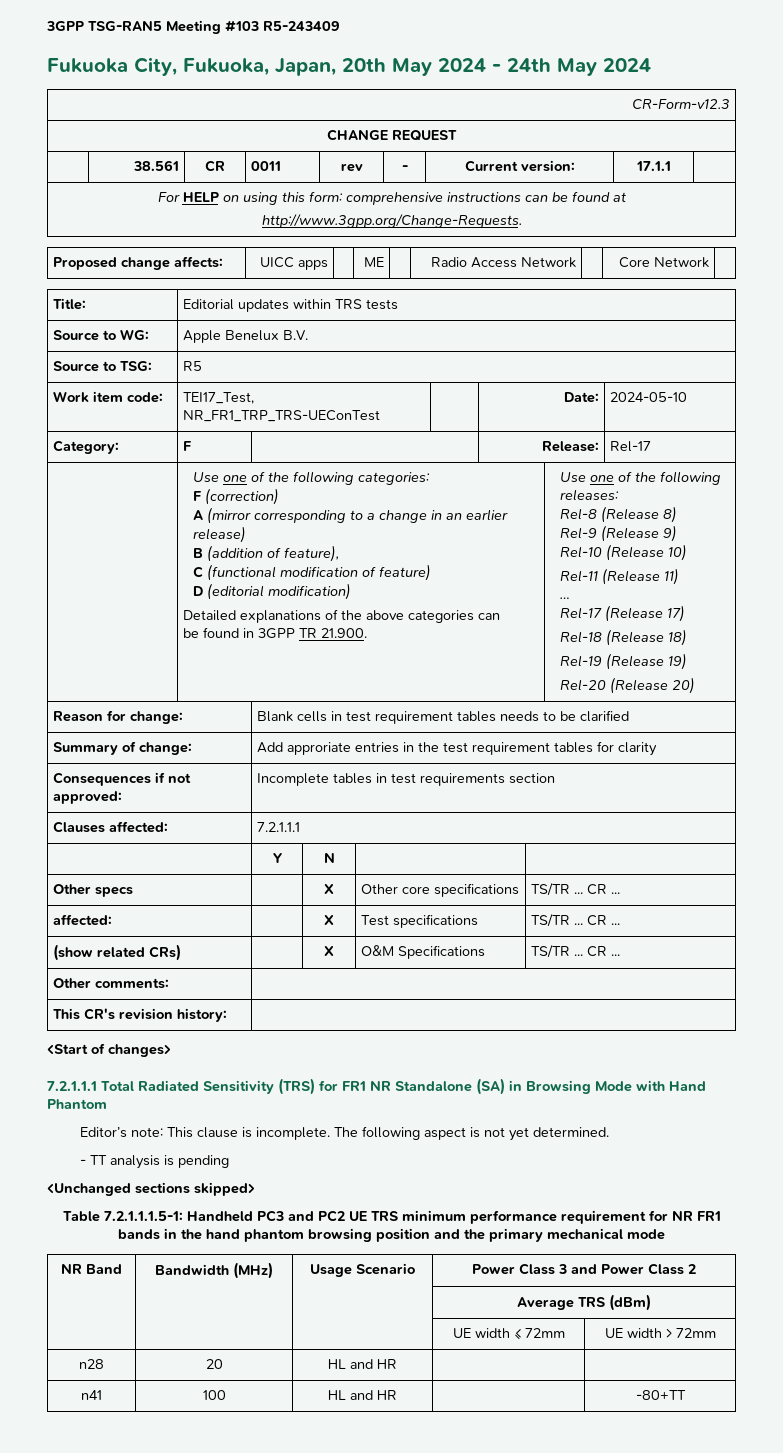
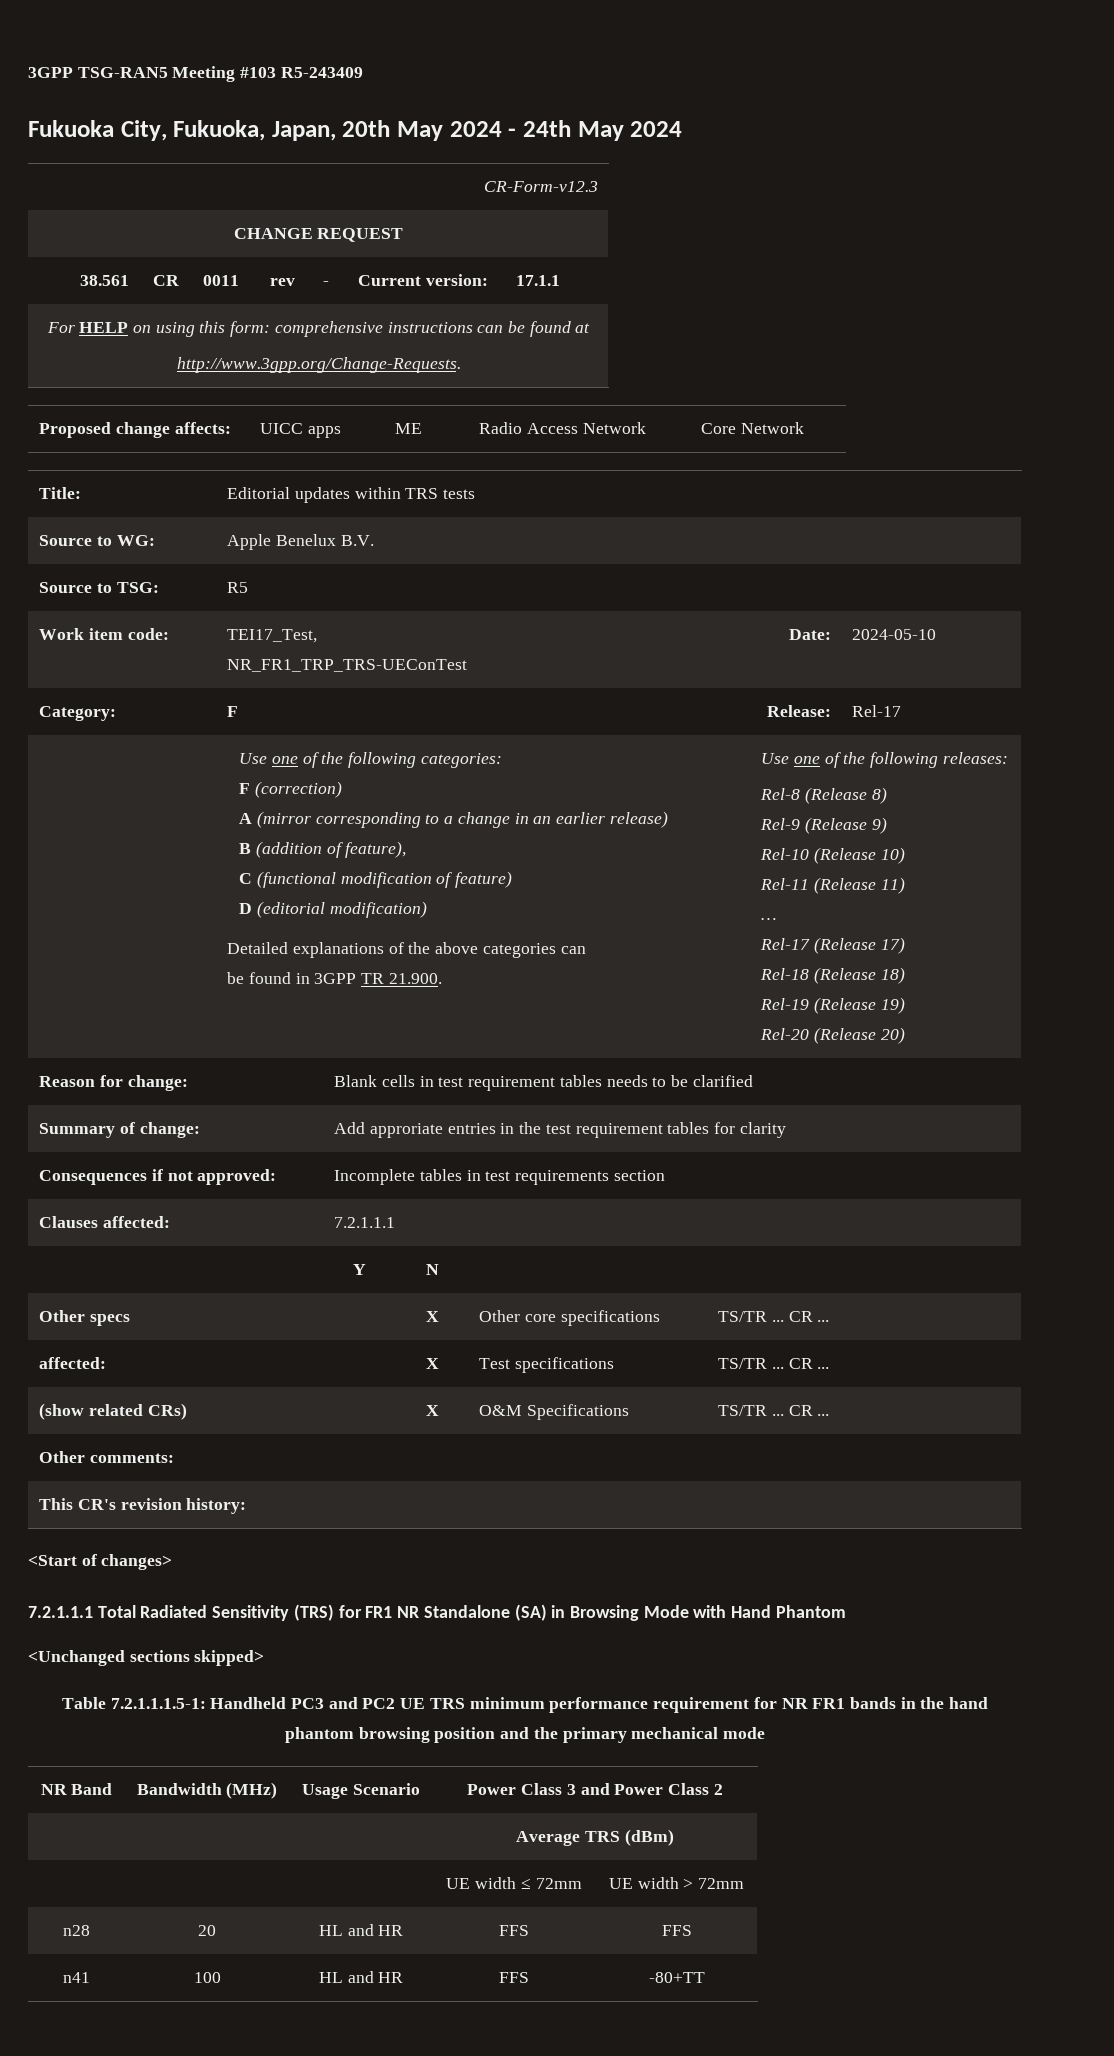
[80,1126,610,1141] [80,1155,230,1169] // Editor’s note: This clause is incomplete. The following aspect is not yet determined. // - TT analysis is pending -> (846, 1611) none
(397, 1364) | -> [499,1925,529,1936] [661,1925,692,1936] FFS | FFS
(397, 1395) none -> [499,1972,529,1983] FFS

